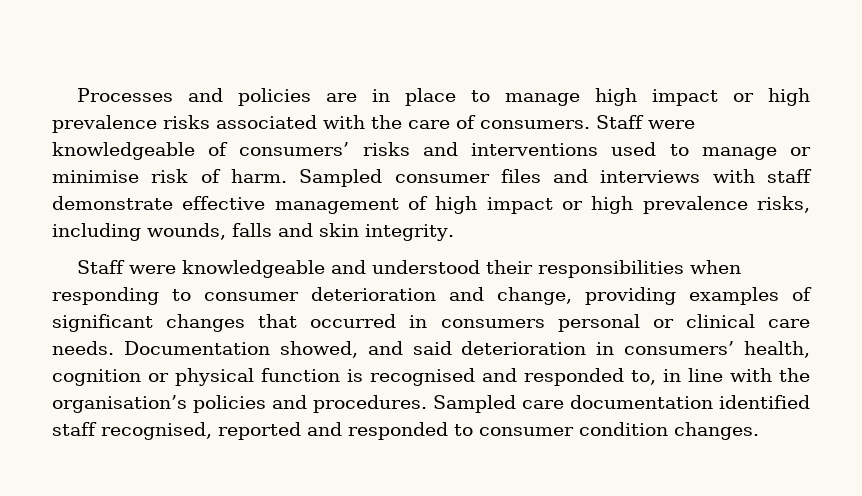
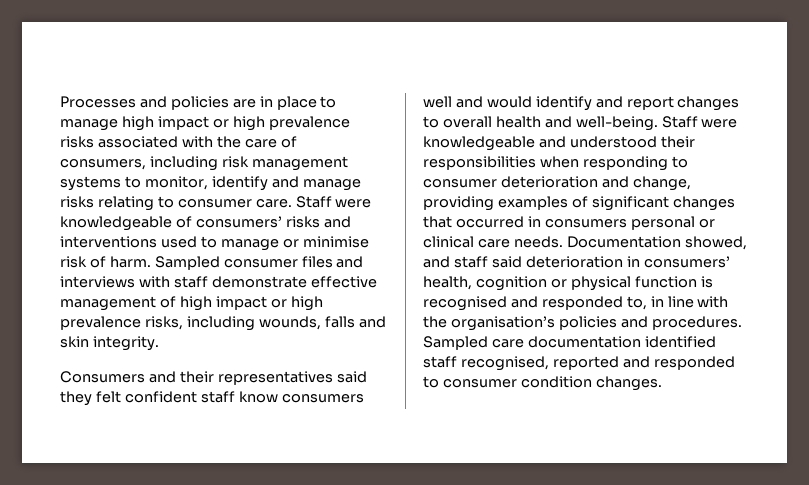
[480,120,590,129] consumers. -> [60,156,348,171] [60,176,361,191] [60,196,292,211] consumers, including risk management systems to monitor, identify and manage risks relating to consumer care.
(454, 232) none -> [60,371,367,385] [60,391,364,406] [423,96,740,111] [423,116,658,131] Consumers and their representatives said they felt confident staff know consumers well and would identify and report changes to overall health and well-being.
(403, 348) none -> [453,256,488,268] staff

